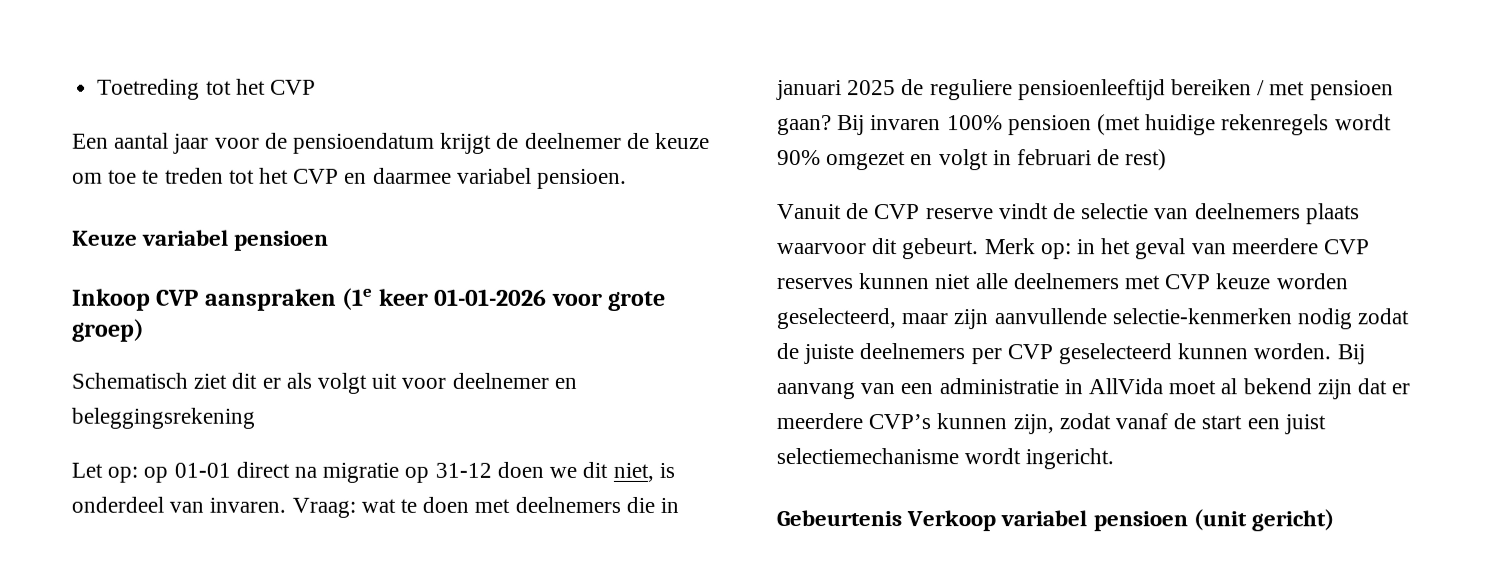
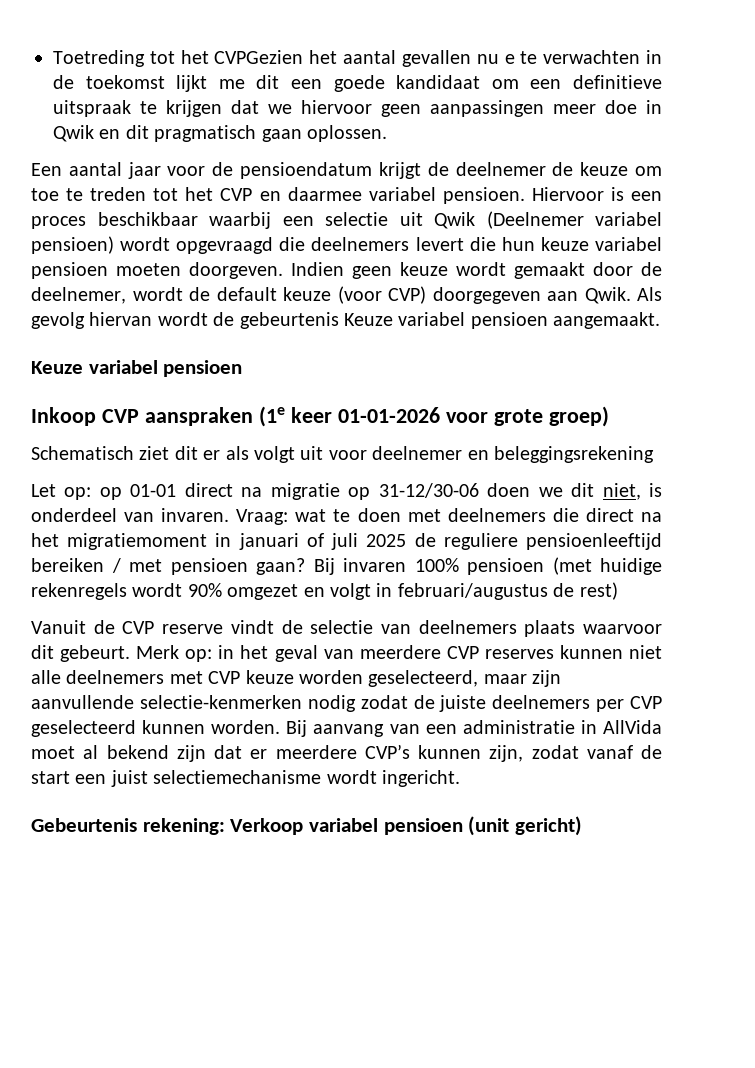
[269,79,316,95] CVP -> [214,50,662,67] [53,75,663,92] [53,100,662,117] [53,125,387,142] CVPGezien het aantal gevallen nu e te verwachten in de toekomst lijkt me dit een goede kandidaat om een definitieve uitspraak te krijgen dat we hiervoor geen aanpassingen meer doe in Qwik en dit pragmatisch gaan oplossen.
(628, 178) none -> [531,187,662,201] [31,211,662,229] [31,236,662,254] [31,262,662,279] [31,286,662,304] [31,312,661,329] Hiervoor is een proces beschikbaar waarbij een selectie uit Qwik (Deelnemer variabel pensioen) wordt opgevraagd die deelnemers levert die hun keuze variabel pensioen moeten doorgeven. Indien geen keuze wordt gemaakt door de deelnemer, wordt de default keuze (voor CVP) doorgegeven aan Qwik. Als gevolg hiervan wordt de gebeurtenis Keuze variabel pensioen aangemaakt.
[434,462,492,478] 31-12 -> [378,483,479,498] 31-12/30-06
[660,497,680,513] [776,80,842,101] in januari -> [585,508,663,522] [31,533,359,550] direct na het migratiemoment in januari of juli
[1017,149,1093,166] februari -> [397,583,548,600] februari/augustus
(902, 518) none -> [142,818,225,835] rekening:

